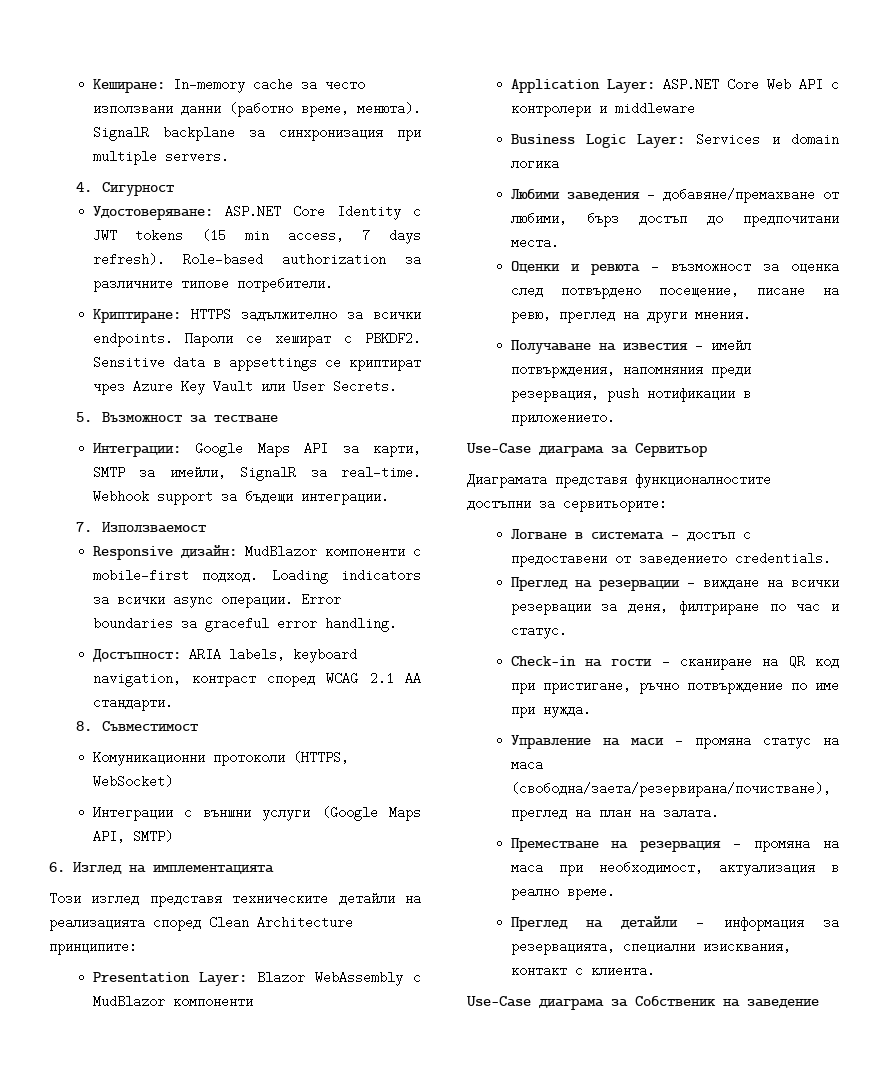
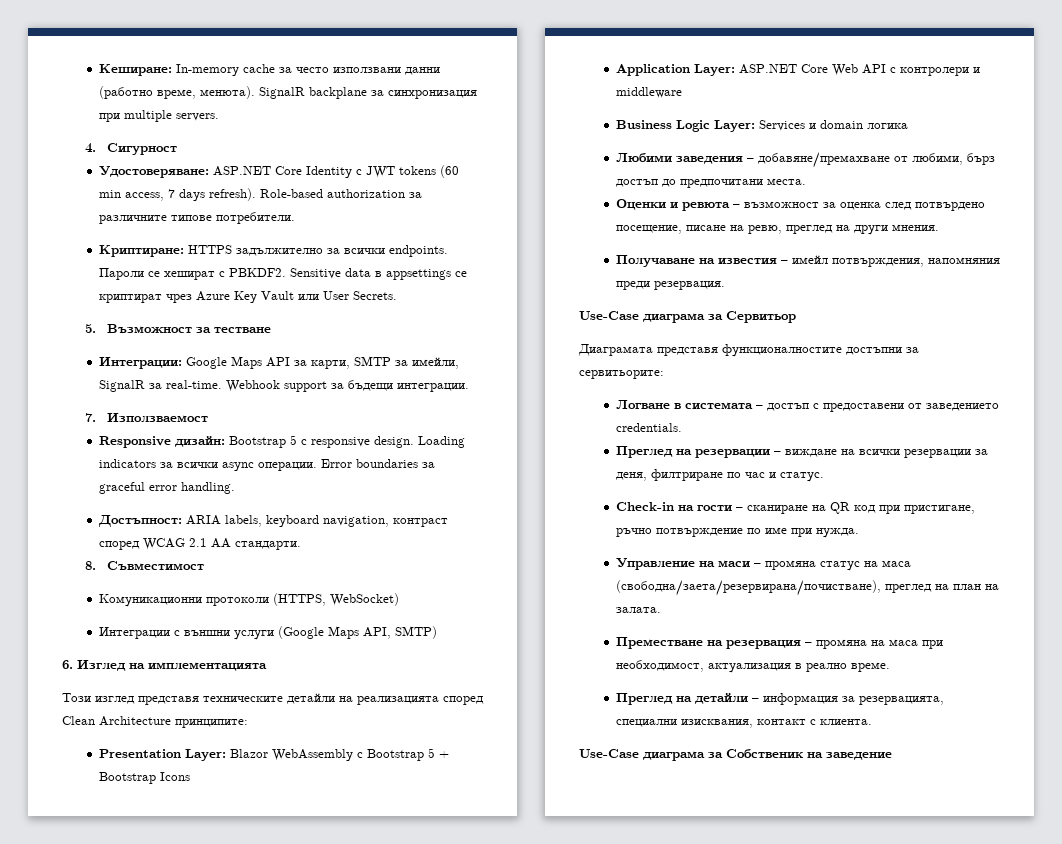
[202,229,227,242] (15 -> [439,165,459,178] (60
[244,543,421,559] [92,567,259,583] MudBlazor компоненти с mobile-first подход. -> [228,435,414,448] Bootstrap 5 с responsive design.
[92,993,253,1009] MudBlazor компоненти -> [366,748,449,761] [98,772,190,784] Bootstrap 5 + Bootstrap Icons
[510,385,751,402] [510,409,615,426] резервация, push нотификации в приложението. -> [653,281,725,290] резервация.

